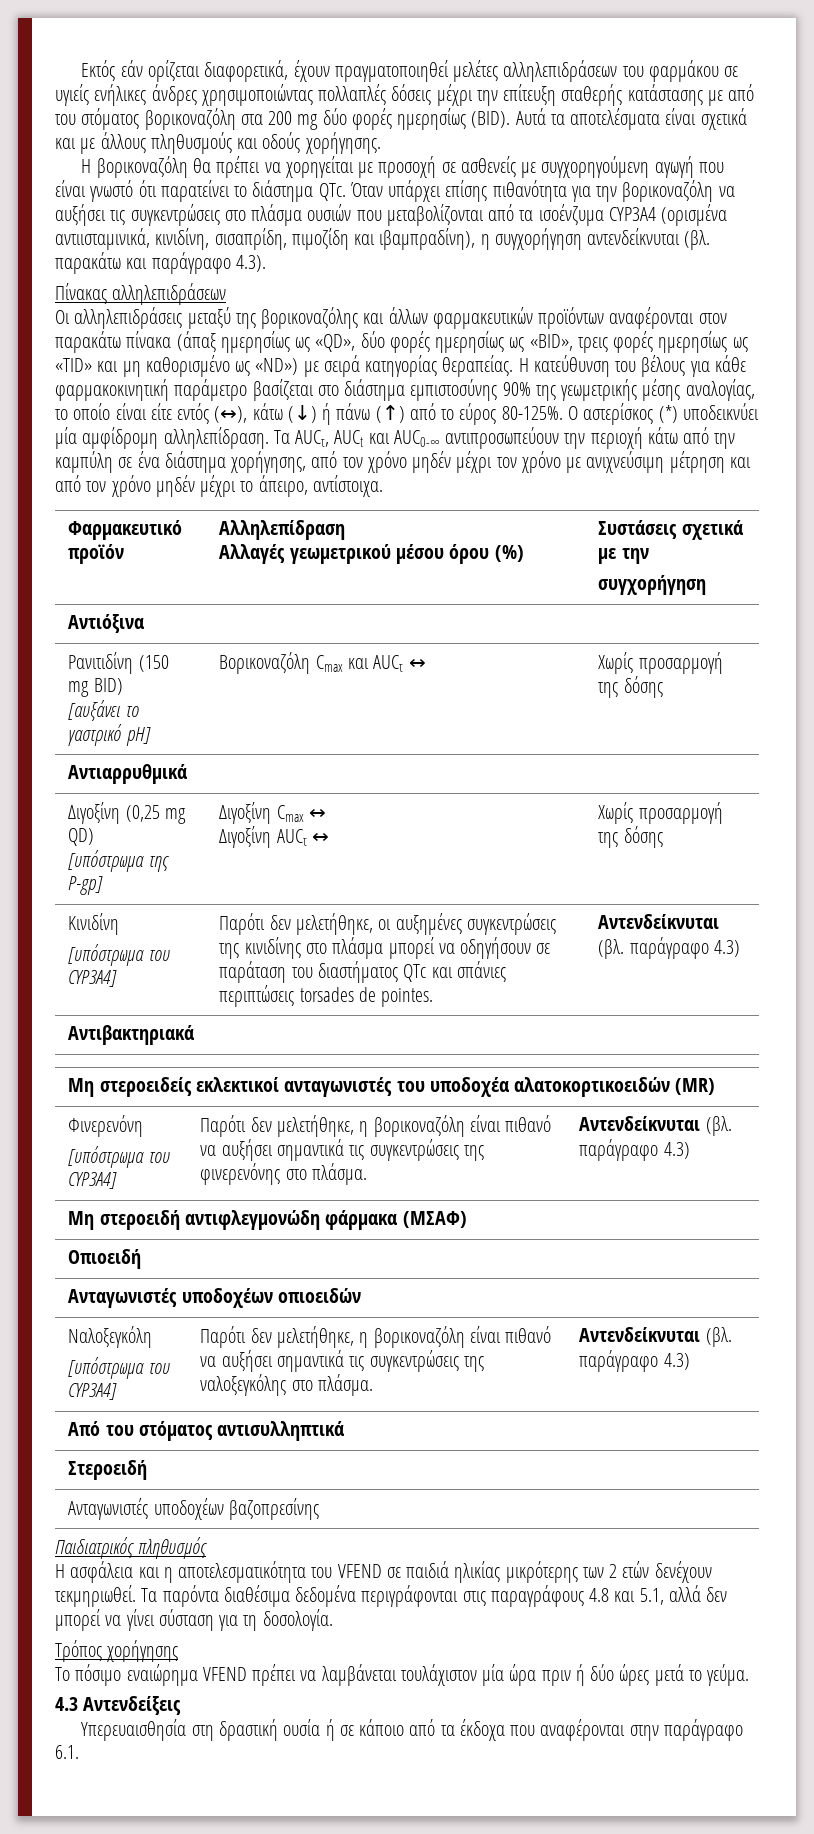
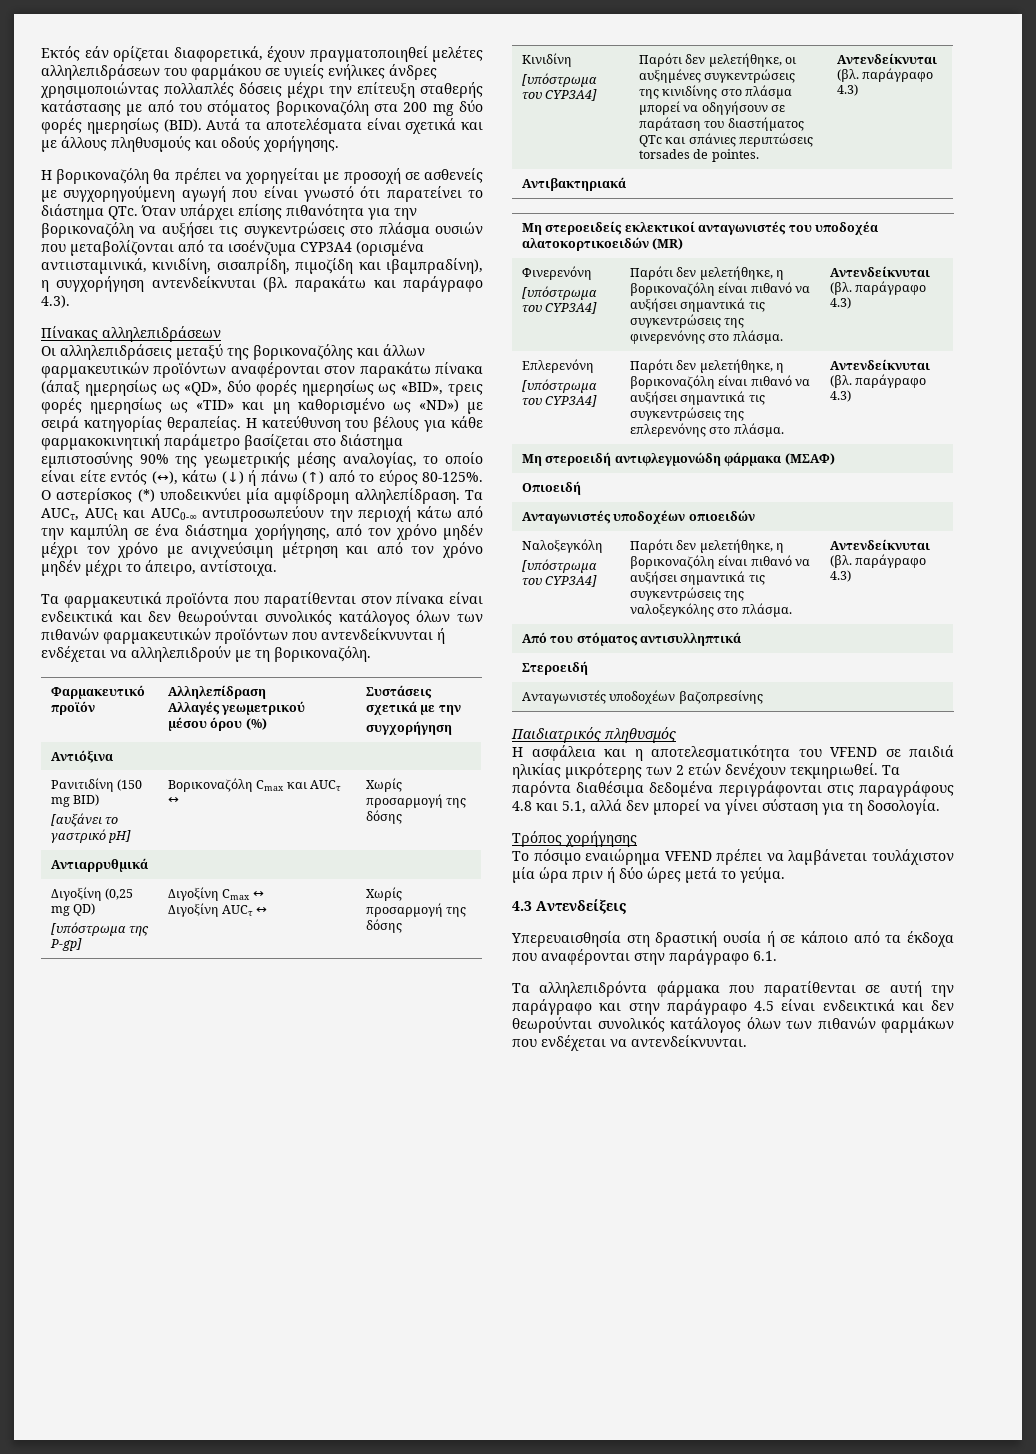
(383, 486) none -> [41,592,484,608] [41,610,484,626] [41,628,445,644] [41,646,371,662] // Τα φαρμακευτικά προϊόντα που παρατίθενται στον πίνακα είναι ενδεικτικά και δεν θεωρούνται συνολικός κατάλογος όλων των πιθανών φαρμακευτικών προϊόντων που αντενδείκνυνται ή ενδέχεται να αλληλεπιδρούν με τη βορικοναζόλη.
(690, 1150) none -> [522,359,595,373] [522,379,598,393] [522,395,598,407] [630,359,785,373] [630,375,811,389] [630,391,765,405] [630,407,745,421] [630,423,784,437] [830,359,931,370] [830,374,927,388] [830,390,852,402] // Επλερενόνη // [υπόστρωμα του CYP3A4] | Παρότι δεν μελετήθηκε, η βορικοναζόλη είναι πιθανό να αυξήσει σημαντικά τις συγκεντρώσεις της επλερενόνης στο πλάσμα. | Αντενδείκνυται (βλ. παράγραφο 4.3)
(79, 1752) none -> [512,981,954,997] [512,999,954,1015] [512,1017,954,1033] [512,1035,747,1051] // Τα αλληλεπιδρόντα φάρμακα που παρατίθενται σε αυτή την παράγραφο και στην παράγραφο 4.5 είναι ενδεικτικά και δεν θεωρούνται συνολικός κατάλογος όλων των πιθανών φαρμάκων που ενδέχεται να αντενδείκνυνται.

